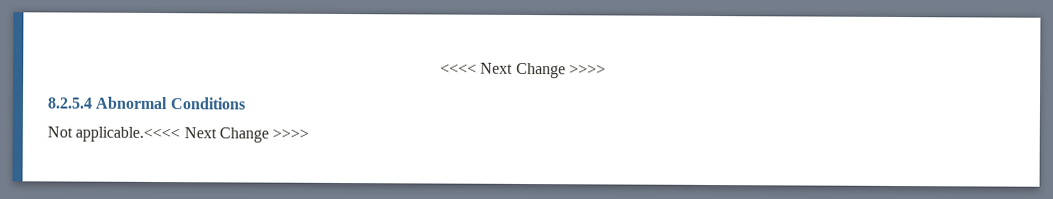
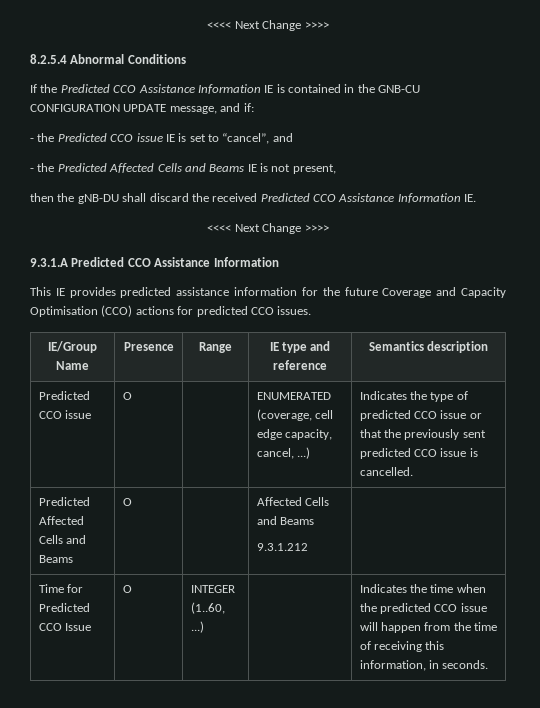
[47,126,310,143] Not applicable.<<<< Next Change >>>> -> [30,84,421,94] [30,103,254,114] [30,133,293,144] [30,163,336,174] [30,193,477,204] [207,223,329,234] [30,257,279,267] [30,287,506,298] [30,305,312,317] [48,341,97,353] [56,361,89,370] [123,342,174,351] [199,342,232,353] [269,341,331,353] [273,360,327,370] [368,341,489,353] [38,391,90,400] [38,410,92,419] [122,392,132,400] [256,392,331,400] [256,409,334,421] [256,429,333,440] [256,447,311,459] [359,391,468,402] [359,410,482,421] [359,429,486,440] [359,448,478,459] [359,467,413,476] [38,497,90,506] [38,516,84,525] [38,535,87,544] [38,555,73,563] [122,498,132,506] [256,497,330,506] [256,516,315,525] [256,543,308,551] [38,584,84,593] [38,603,90,612] [38,623,92,631] [122,585,132,593] [190,585,235,593] [190,602,225,614] [190,621,204,633] [359,584,486,593] [359,603,487,614] [359,622,498,633] [359,641,445,652] [359,660,489,671] If the Predicted CCO Assistance Information IE is contained in the GNB-CU CONFIGURATION UPDATE message, and if: // - the Predicted CCO issue IE is set to “cancel”, and // - the Predicted Affected Cells and Beams IE is not present, // then the gNB-DU shall discard the received Predicted CCO Assistance Information IE. // <<<< Next Change >>>> // 9.3.1.A Predicted CCO Assistance Information // This IE provides predicted assistance information for the future Coverage and Capacity Optimisation (CCO) actions for predicted CCO issues. // IE/Group Name | Presence | Range | IE type and reference | Semantics description // Predicted CCO issue | O | | ENUMERATED (coverage, cell edge capacity, cancel, ...) | Indicates the type of predicted CCO issue or that the previously sent predicted CCO issue is cancelled. // Predicted Affected Cells and Beams | O | | Affected Cells and Beams // 9.3.1.212 | // Time for Predicted CCO Issue | O | INTEGER (1..60, ...) | | Indicates the time when the predicted CCO issue will happen from the time of receiving this information, in seconds.

